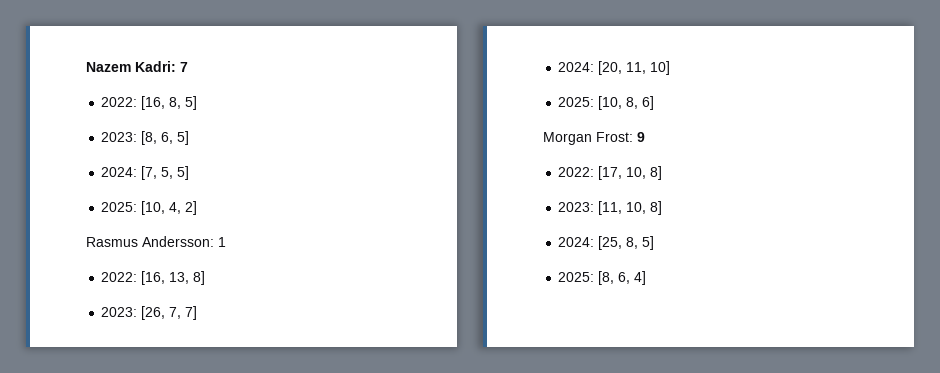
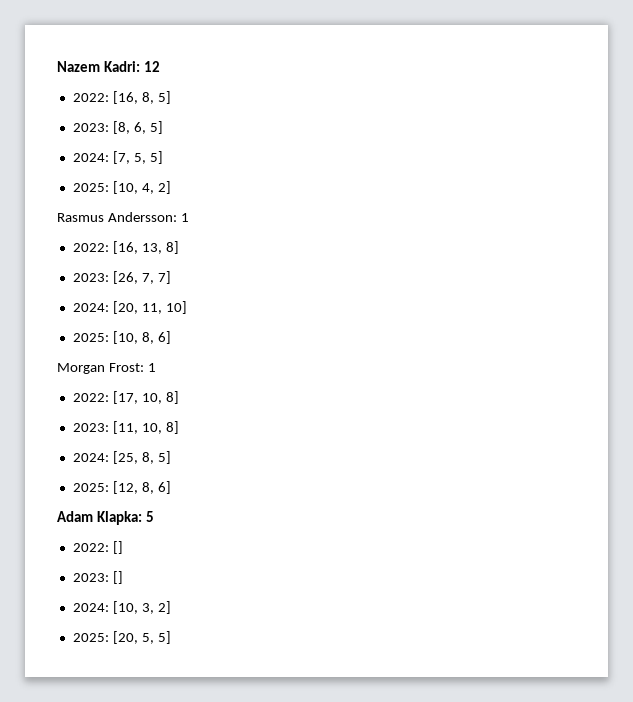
[180,62,188,72] 7 -> [143,61,160,72] 12
[637,132,645,142] 9 -> [147,363,156,372] 1
[598,271,647,285] [8, 6, 4] -> [112,481,171,494] [57,511,154,525] [72,541,123,554] [72,571,123,584] [72,601,171,614] [72,631,171,644] [12, 8, 6] // Adam Klapka: 5 // 2022: [] // 2023: [] // 2024: [10, 3, 2] // 2025: [20, 5, 5]

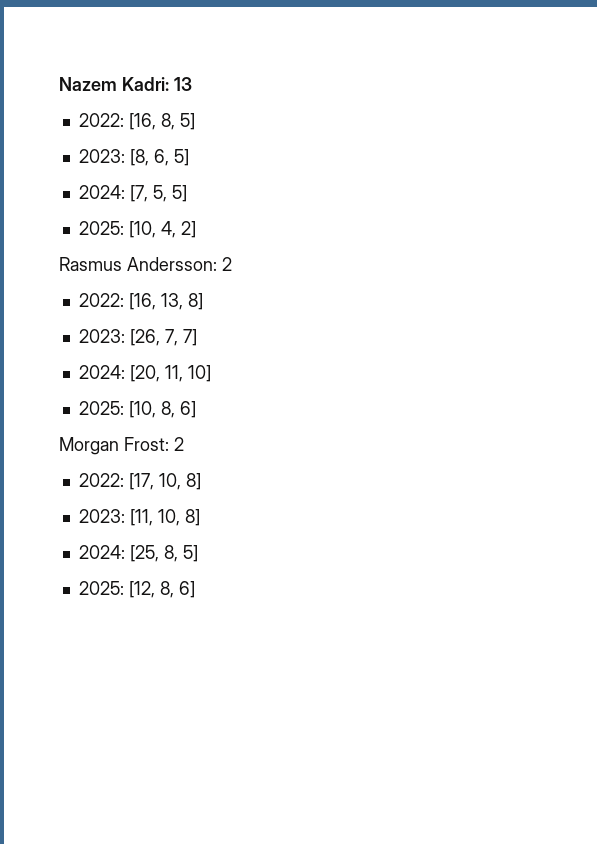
[143,61,160,72] 12 -> [174,77,192,91] 13
[180,213,189,222] 1 -> [222,257,232,271] 2
[147,363,156,372] 1 -> [174,437,184,451] 2
[57,511,154,525] [72,541,123,554] [72,571,123,584] [72,601,171,614] [72,631,171,644] // Adam Klapka: 5 // 2022: [] // 2023: [] // 2024: [10, 3, 2] // 2025: [20, 5, 5] -> (195, 589) none

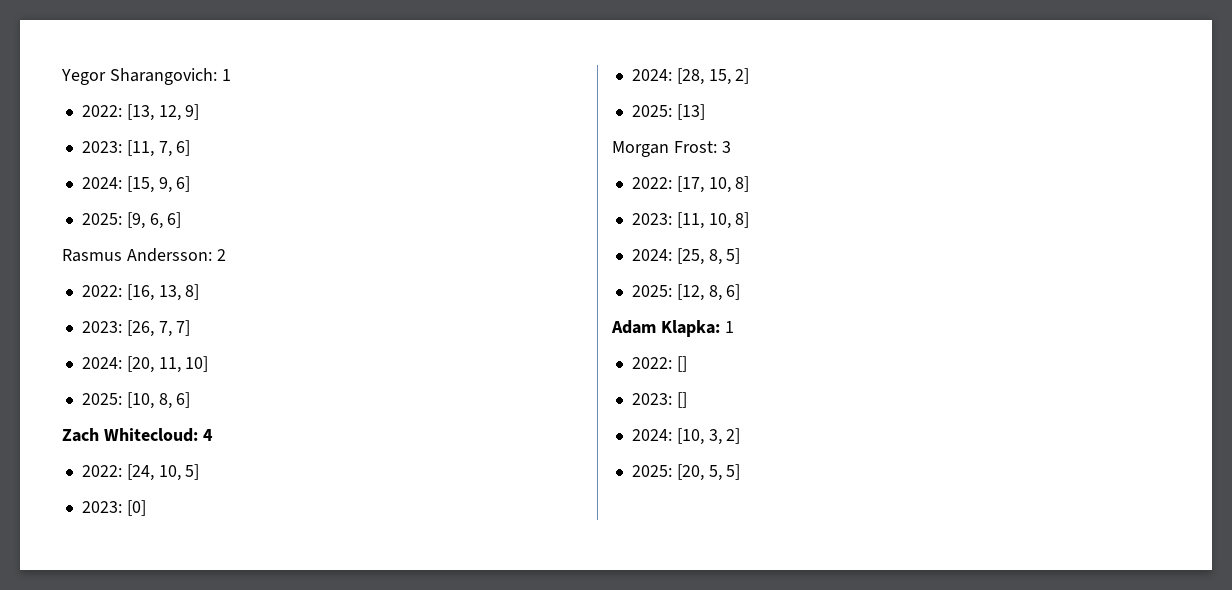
[59,77,192,91] [78,113,195,130] [78,149,189,166] [78,185,187,202] [78,221,196,238] Nazem Kadri: 13 // 2022: [16, 8, 5] // 2023: [8, 6, 5] // 2024: [7, 5, 5] // 2025: [10, 4, 2] -> [61,68,231,85] [81,104,200,121] [81,140,191,157] [81,176,191,193] [81,212,182,229] Yegor Sharangovich: 1 // 2022: [13, 12, 9] // 2023: [11, 7, 6] // 2024: [15, 9, 6] // 2025: [9, 6, 6]
(196, 409) none -> [62,428,213,442] [81,464,200,481] [81,500,146,516] [631,68,750,85] [631,104,705,120] // Zach Whitecloud: 4 // 2022: [24, 10, 5] // 2023: [0] // 2024: [28, 15, 2] // 2025: [13]
[174,437,184,451] 2 -> [721,141,731,153] 3
(195, 589) none -> [611,320,734,337] [631,356,687,372] [631,392,687,408] [631,428,741,445] [631,464,741,481] // Adam Klapka: 1 // 2022: [] // 2023: [] // 2024: [10, 3, 2] // 2025: [20, 5, 5]

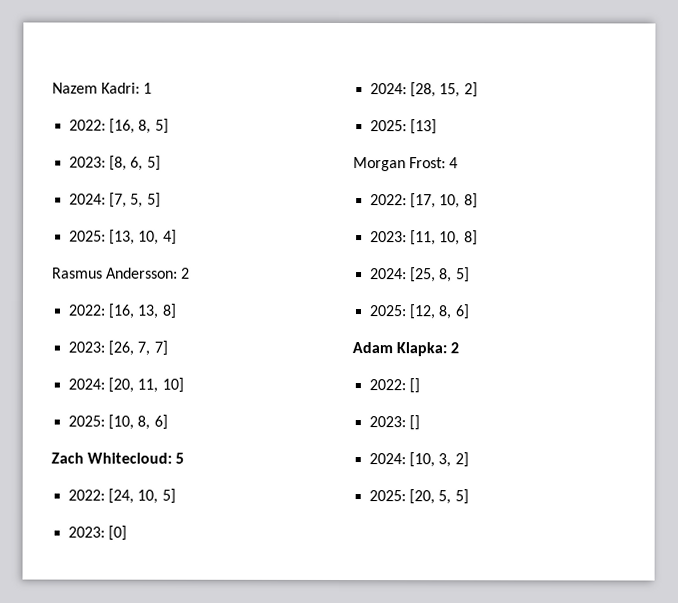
[61,68,231,85] [81,104,200,121] [81,140,191,157] [81,176,191,193] [81,212,182,229] Yegor Sharangovich: 1 // 2022: [13, 12, 9] // 2023: [11, 7, 6] // 2024: [15, 9, 6] // 2025: [9, 6, 6] -> [52,82,153,94] [69,118,169,134] [69,155,161,171] [69,192,161,208] [69,229,177,245] Nazem Kadri: 1 // 2022: [16, 8, 5] // 2023: [8, 6, 5] // 2024: [7, 5, 5] // 2025: [13, 10, 4]
[202,429,213,441] 4 -> [175,452,185,464] 5
[721,141,731,153] 3 -> [449,157,459,169] 4
[724,321,734,333] 1 -> [450,342,460,354] 2

